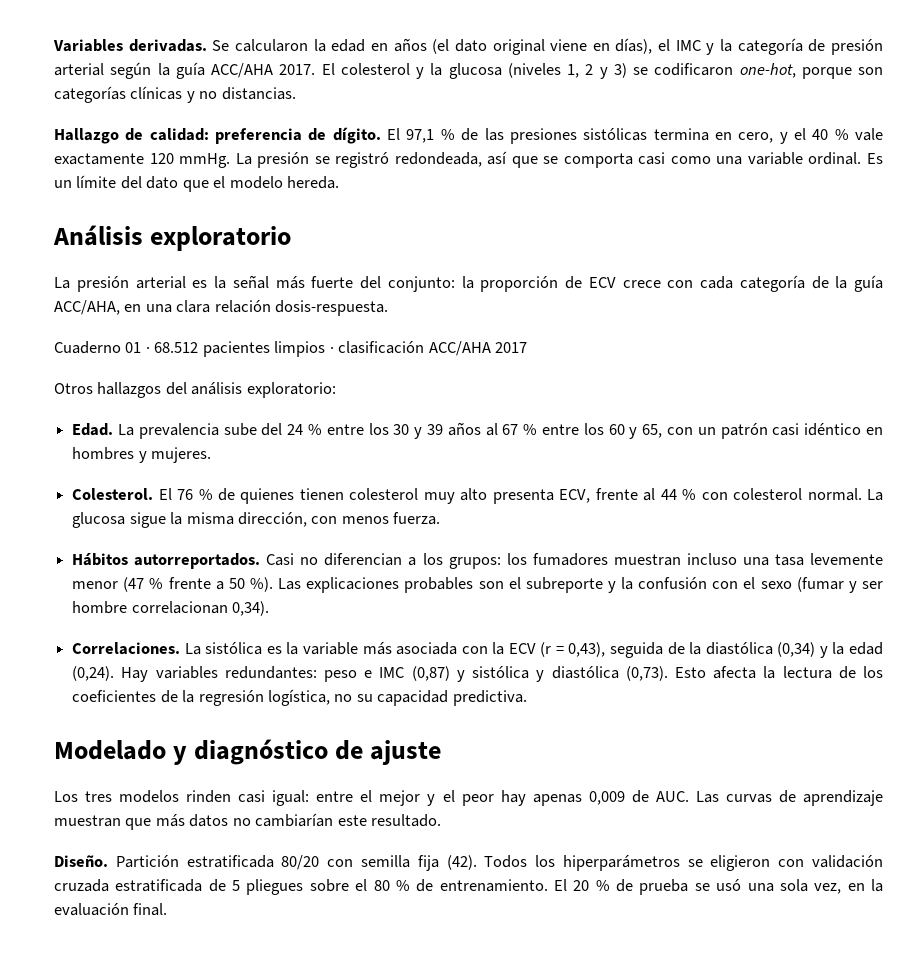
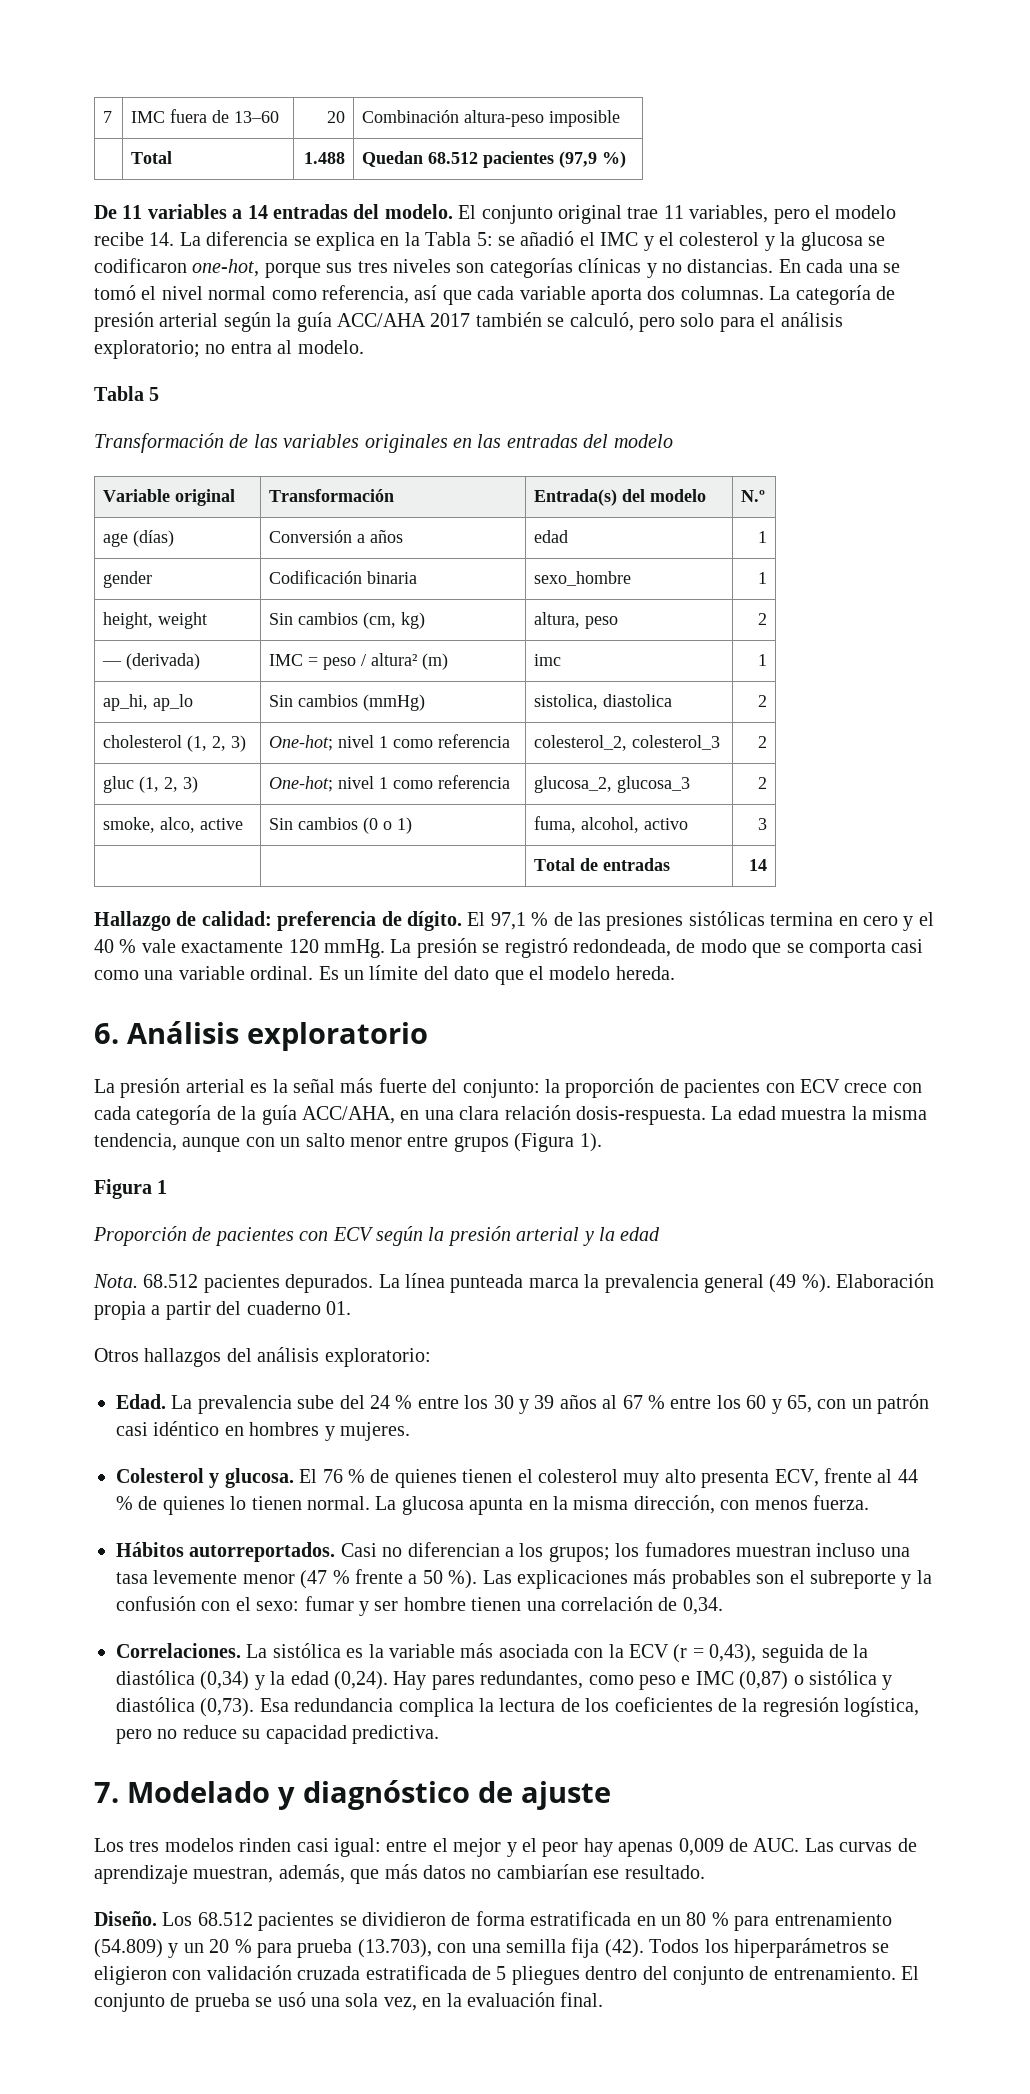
[53,38,733,55] Variables derivadas. Se calcularon la edad en años (el dato original viene en días), el IMC y la -> [103,111,113,123] [131,109,280,123] [326,111,345,123] [362,110,621,127] [131,151,173,164] [303,152,345,164] [362,151,627,168] [94,204,897,224] [94,231,885,251] [94,258,900,278] [94,285,791,305] 7 | IMC fuera de 13–60 | 20 | Combinación altura-peso imposible // | Total | 1.488 | Quedan 68.512 pacientes (97,9 %) // De 11 variables a 14 entradas del modelo. El conjunto original trae 11 variables, pero el modelo recibe 14. La diferencia se explica en la Tabla 5: se añadió el IMC y el colesterol y la glucosa se codificaron one-hot, porque sus tres niveles son categorías clínicas y no distancias. En cada una se tomó el nivel normal como referencia, así que cada variable aporta dos columnas. La
[279,63,883,79] [54,86,296,103] 2017. El colesterol y la glucosa (niveles 1, 2 y 3) se codificaron one-hot, porque son categorías clínicas y no distancias. -> [430,312,843,332] [94,340,364,359] [94,386,160,401] [94,433,673,453] [103,489,236,506] [269,489,395,502] [534,489,707,506] [741,490,766,502] [103,530,175,547] [269,530,404,543] [534,530,569,543] [757,531,767,543] [103,571,153,588] [269,570,418,584] [534,571,632,586] [757,572,767,584] [103,612,208,629] [269,612,426,629] [534,612,619,629] [757,613,767,625] [102,653,201,670] [269,653,449,670] [534,654,562,666] [757,654,767,666] [103,694,194,711] [269,694,426,711] [534,694,673,710] [757,695,767,707] [103,735,247,752] [269,734,511,751] [534,735,721,751] [757,736,767,748] [103,776,199,793] [269,775,511,792] [534,776,691,793] [757,777,767,789] [103,817,244,833] [269,817,413,834] [534,816,689,833] [757,818,767,830] [534,858,671,871] [748,859,767,871] 2017 también se calculó, pero solo para el análisis exploratorio; no entra al modelo. // Tabla 5 // Transformación de las variables originales en las entradas del modelo // Variable original | Transformación | Entrada(s) del modelo | N.º // age (días) | Conversión a años | edad | 1 // gender | Codificación binaria | sexo_hombre | 1 // height, weight | Sin cambios (cm, kg) | altura, peso | 2 // — (derivada) | IMC = peso / altura² (m) | imc | 1 // ap_hi, ap_lo | Sin cambios (mmHg) | sistolica, diastolica | 2 // cholesterol (1, 2, 3) | One-hot; nivel 1 como referencia | colesterol_2, colesterol_3 | 2 // gluc (1, 2, 3) | One-hot; nivel 1 como referencia | glucosa_2, glucosa_3 | 2 // smoke, alco, active | Sin cambios (0 o 1) | fuma, alcohol, activo | 3 // | | Total de entradas | 14
[738,132,774,143] cero, -> [862,916,898,926] cero
[487,151,508,165] así -> [676,939,747,953] de modo
(340, 182) none -> [94,1023,119,1044] 6.
(582, 282) none -> [684,1079,795,1098] pacientes con
[54,341,528,357] // Cuaderno 01 · 68.512 pacientes limpios · clasificación ACC/AHA 2017 -> [711,1106,927,1120] [94,1133,602,1152] [94,1179,168,1199] [93,1226,661,1246] [93,1273,935,1293] [94,1301,351,1320] La edad muestra la misma tendencia, aunque con un salto menor entre grupos (Figura 1). // Figura 1 // Proporción de pacientes con ECV según la presión arterial y la edad // Nota. 68.512 pacientes depurados. La línea punteada marca la prevalencia general (49 %). Elaboración propia a partir del cuaderno 01.
[72,488,154,500] Colesterol. -> [116,1468,294,1488] Colesterol y glucosa.
(344, 494) none -> [517,1469,533,1483] el
[701,488,803,500] con colesterol -> [138,1496,302,1515] de quienes lo tienen
[129,512,166,528] sigue -> [469,1498,548,1515] apunta en
[448,557,501,569] grupos: -> [548,1546,610,1562] grupos;
(400, 585) none -> [633,1569,667,1584] más
[760,577,844,592] sexo (fumar -> [256,1596,354,1611] sexo: fumar
[131,601,270,616] correlacionan 0,34). -> [471,1596,723,1615] tienen una correlación de 0,34.
[155,666,317,679] variables redundantes: -> [431,1671,634,1690] pares redundantes, como
[456,670,465,682] y -> [793,1675,804,1685] o
[674,666,757,679] Esto afecta -> [259,1698,474,1717] Esa redundancia complica
[334,694,353,702] no -> [116,1725,237,1744] pero no reduce
(527, 698) none -> [94,1782,119,1803] 7.
[54,815,121,827] muestran -> [193,1864,345,1883] muestran, además,
[337,815,367,826] este -> [593,1869,620,1879] ese
[115,855,354,870] Partición estratificada 80/20 con -> [162,1911,892,1931] [94,1939,501,1958] Los 68.512 pacientes se dividieron de forma estratificada en un 80 % para entrenamiento (54.809) y un 20 % para prueba (13.703), con una
[309,879,410,892] sobre el 80 % -> [585,1966,744,1985] dentro del conjunto
[573,880,610,891] 20 % -> [94,1993,165,2012] conjunto

